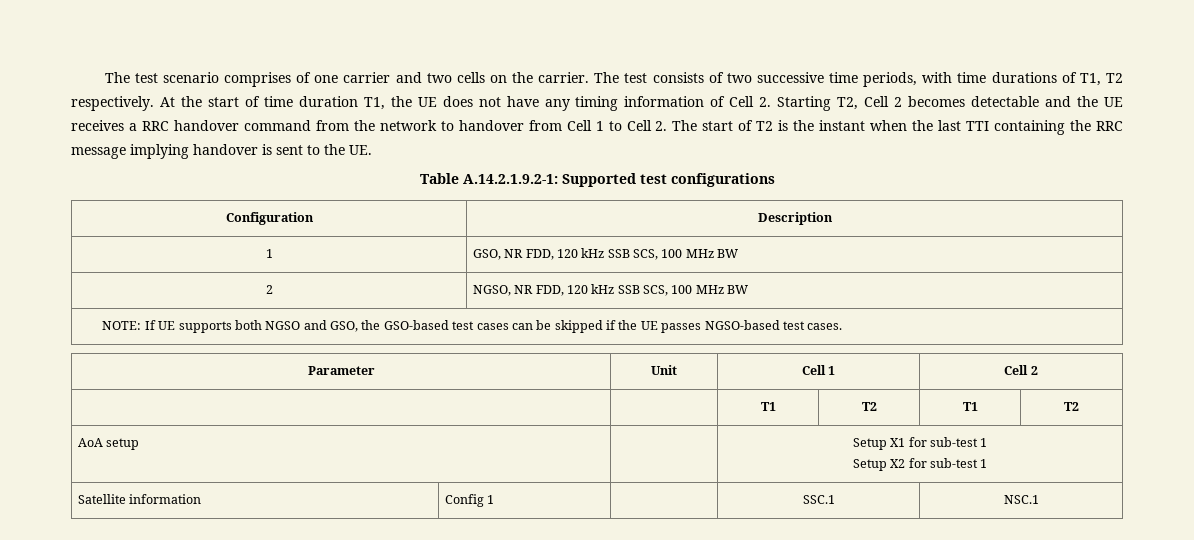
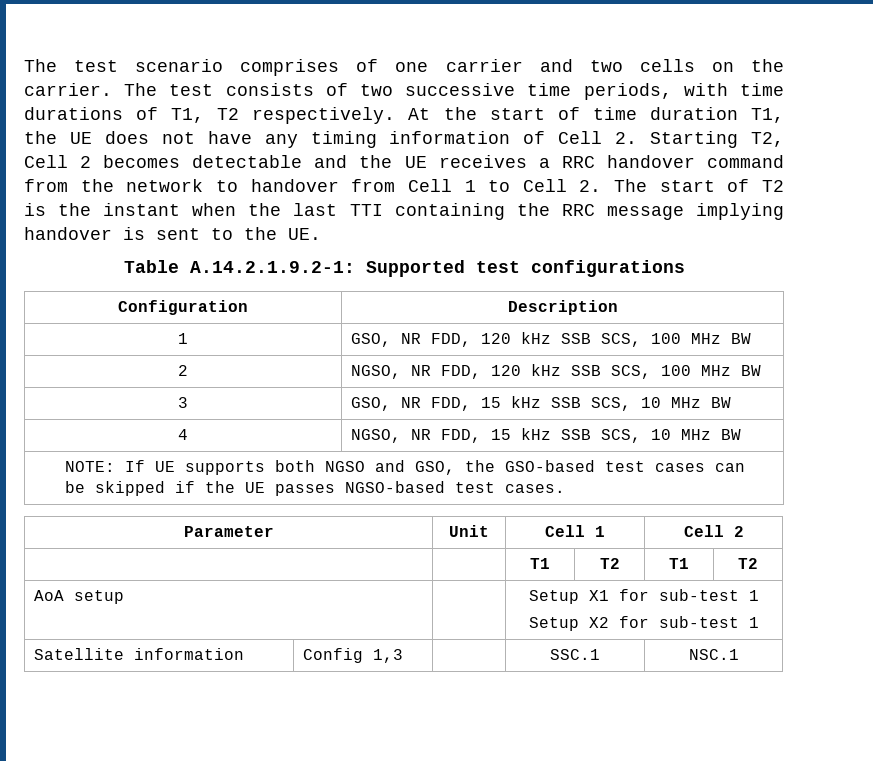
(749, 289) none -> [178,397,188,408] [351,396,732,411] [178,429,188,440] [351,428,742,443] // 3 | GSO, NR FDD, 15 kHz SSB SCS, 10 MHz BW // 4 | NGSO, NR FDD, 15 kHz SSB SCS, 10 MHz BW
[487,495,495,504] 1 -> [373,649,404,663] 1,3

